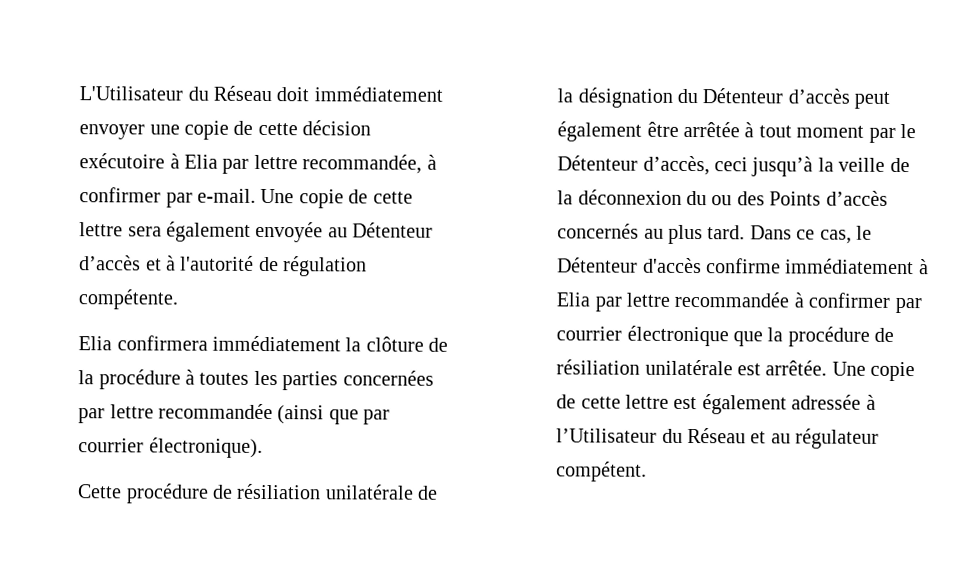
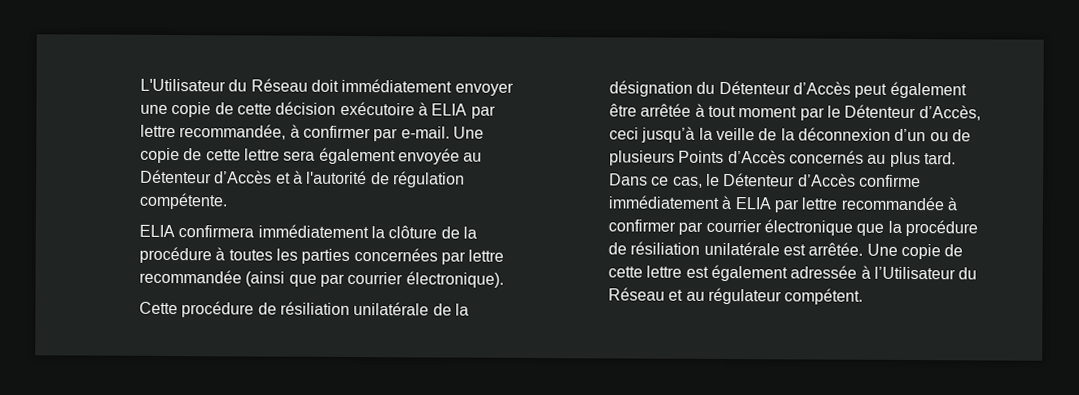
[183,154,218,169] Elia -> [431,103,468,116] ELIA
[79,255,142,271] d’accès -> [214,170,273,184] d’Accès
[78,336,113,351] Elia -> [138,224,175,238] ELIA
[787,88,850,104] d’accès -> [792,81,851,95] d’Accès
[642,155,710,176] d’accès, -> [918,105,981,121] d’Accès,
[685,190,888,206] du ou des Points d’accès -> [894,128,971,142] [608,150,786,166] d’un ou de plusieurs Points d’Accès
[642,257,702,274] d'accès -> [797,173,856,187] d’Accès
[556,292,591,307] Elia -> [734,197,772,210] ELIA

